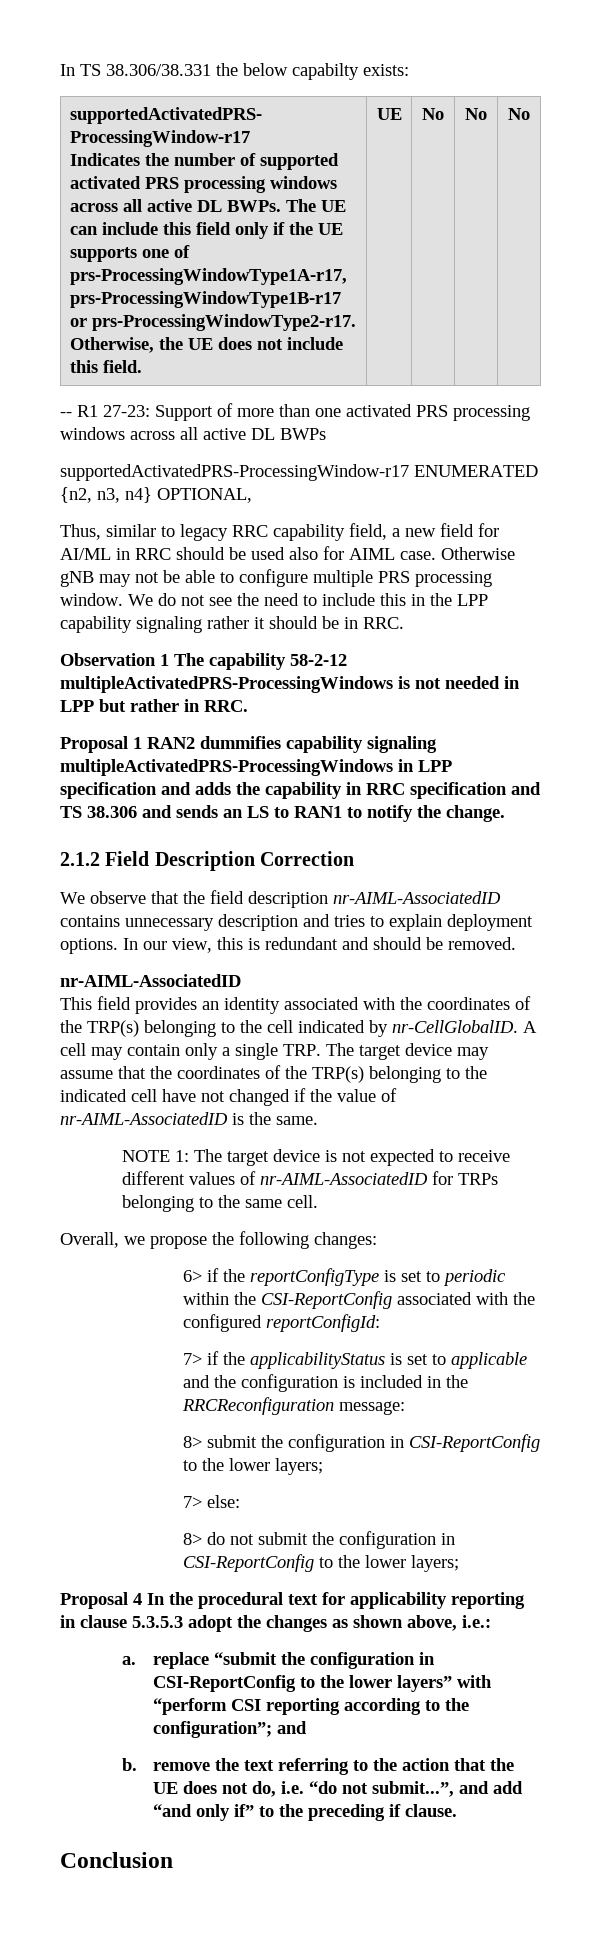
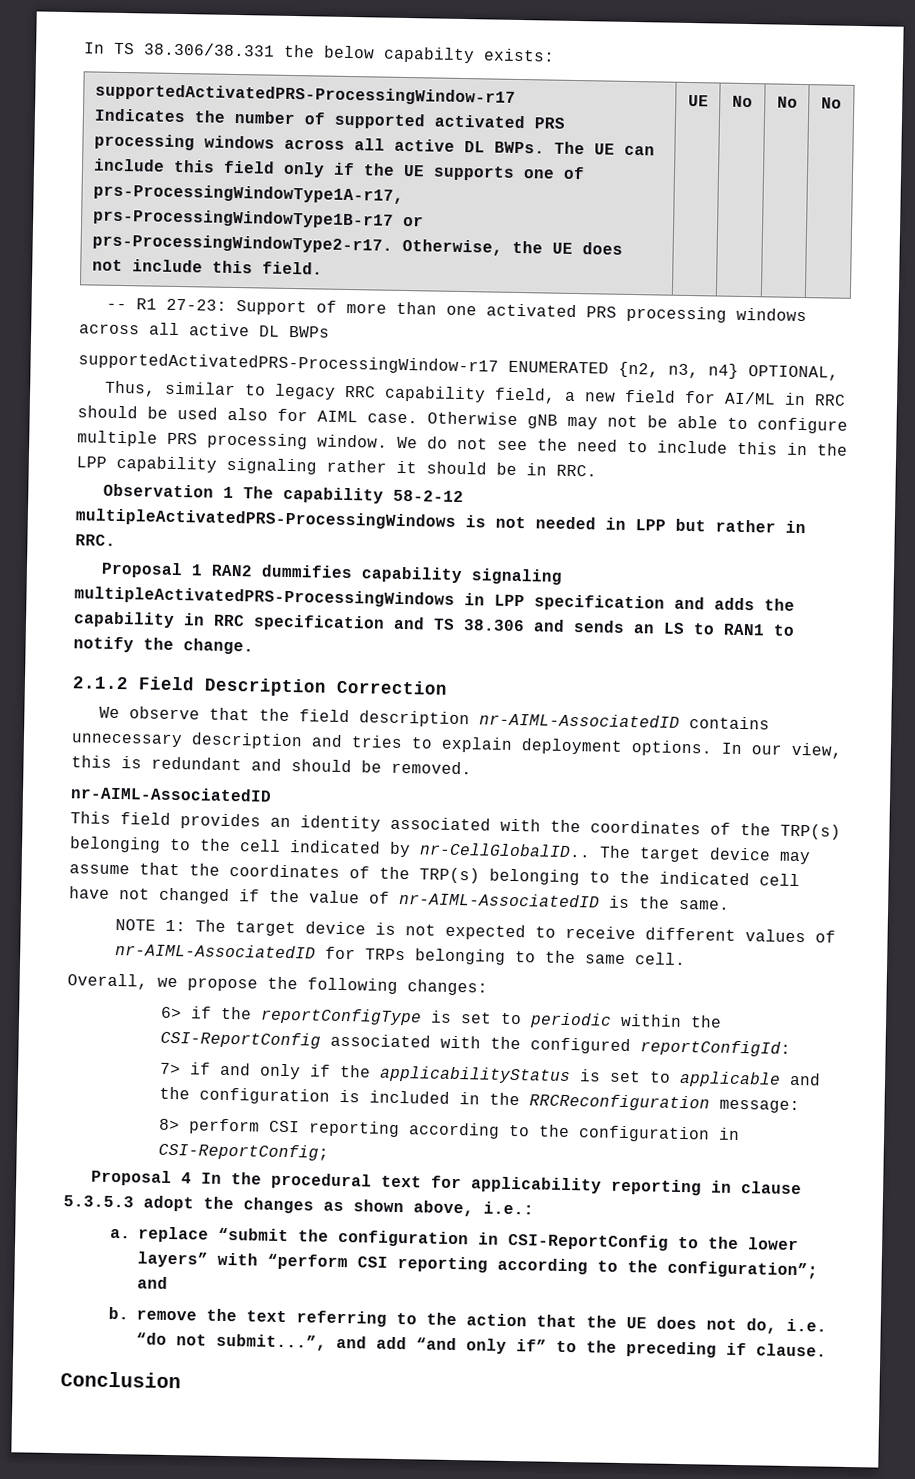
[392,1020,537,1033] [60,1043,321,1060] nr-CellGlobalID. A cell may contain only a single TRP. -> [419,842,591,858] nr-CellGlobalID..
(220, 1358) none -> [219,1062,331,1080] and only if
[207,1434,541,1452] [183,1458,324,1475] [183,1495,241,1508] [183,1531,456,1549] [183,1554,460,1572] submit the configuration in CSI-ReportConfig to the lower layers; // 7> else: // 8> do not submit the configuration in CSI-ReportConfig to the lower layers; -> [188,1118,740,1143] [157,1142,329,1161] perform CSI reporting according to the configuration in CSI-ReportConfig;

